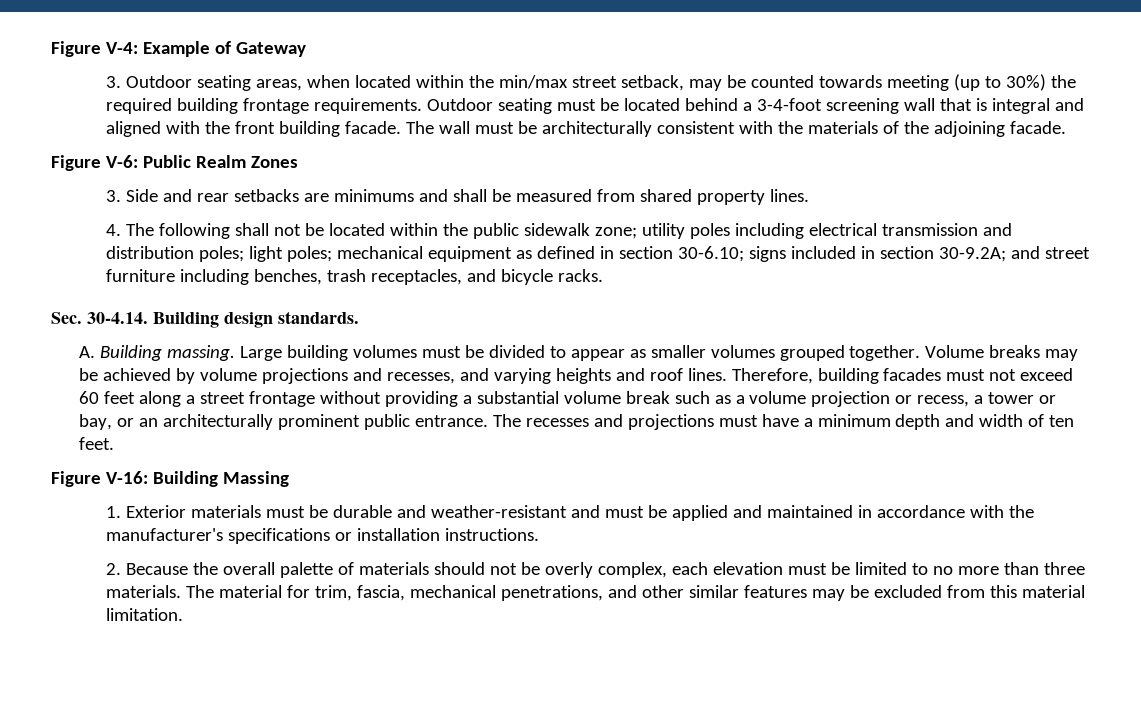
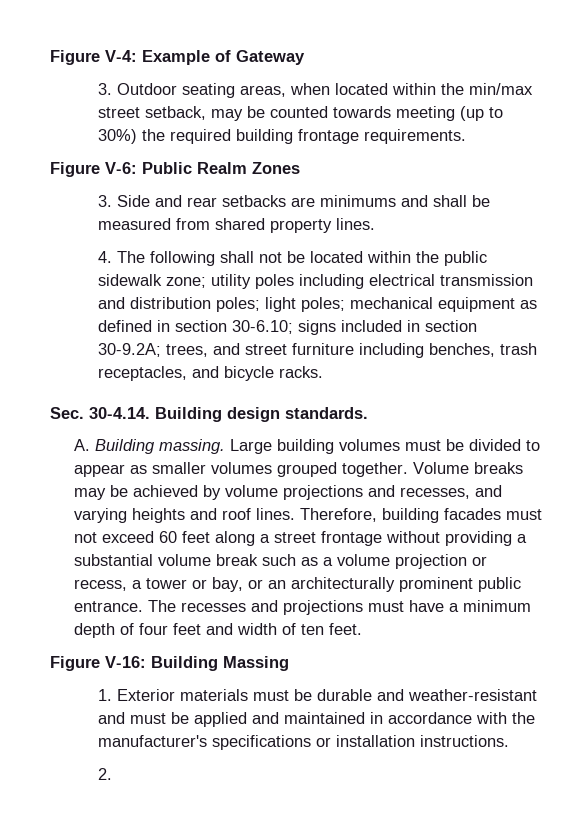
[427,98,1085,114] [106,121,1067,137] Outdoor seating must be located behind a 3-4-foot screening wall that is integral and aligned with the front building facade. The wall must be architecturally consistent with the materials of the adjoining facade. -> (466, 136) none
(1007, 254) none -> [165,344,208,357] trees,
(941, 422) none -> [119,623,201,635] of four feet
[126,562,1086,578] [106,585,1086,601] [106,608,184,621] Because the overall palette of materials should not be overly complex, each elevation must be limited to no more than three materials. The material for trim, fascia, mechanical penetrations, and other similar features may be excluded from this material limitation. -> (112, 774) none

